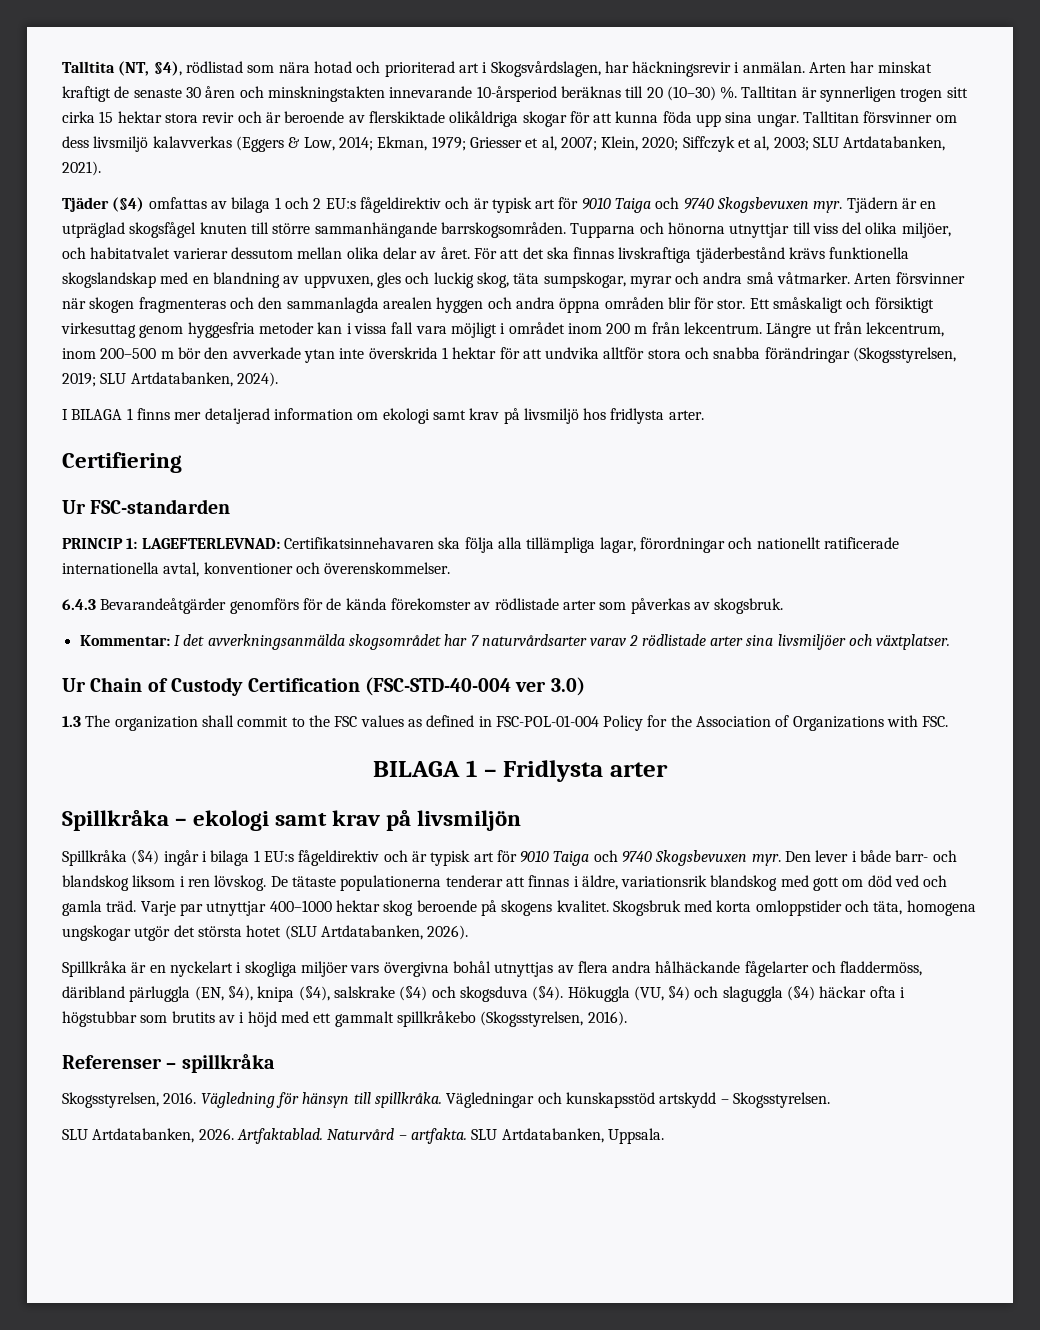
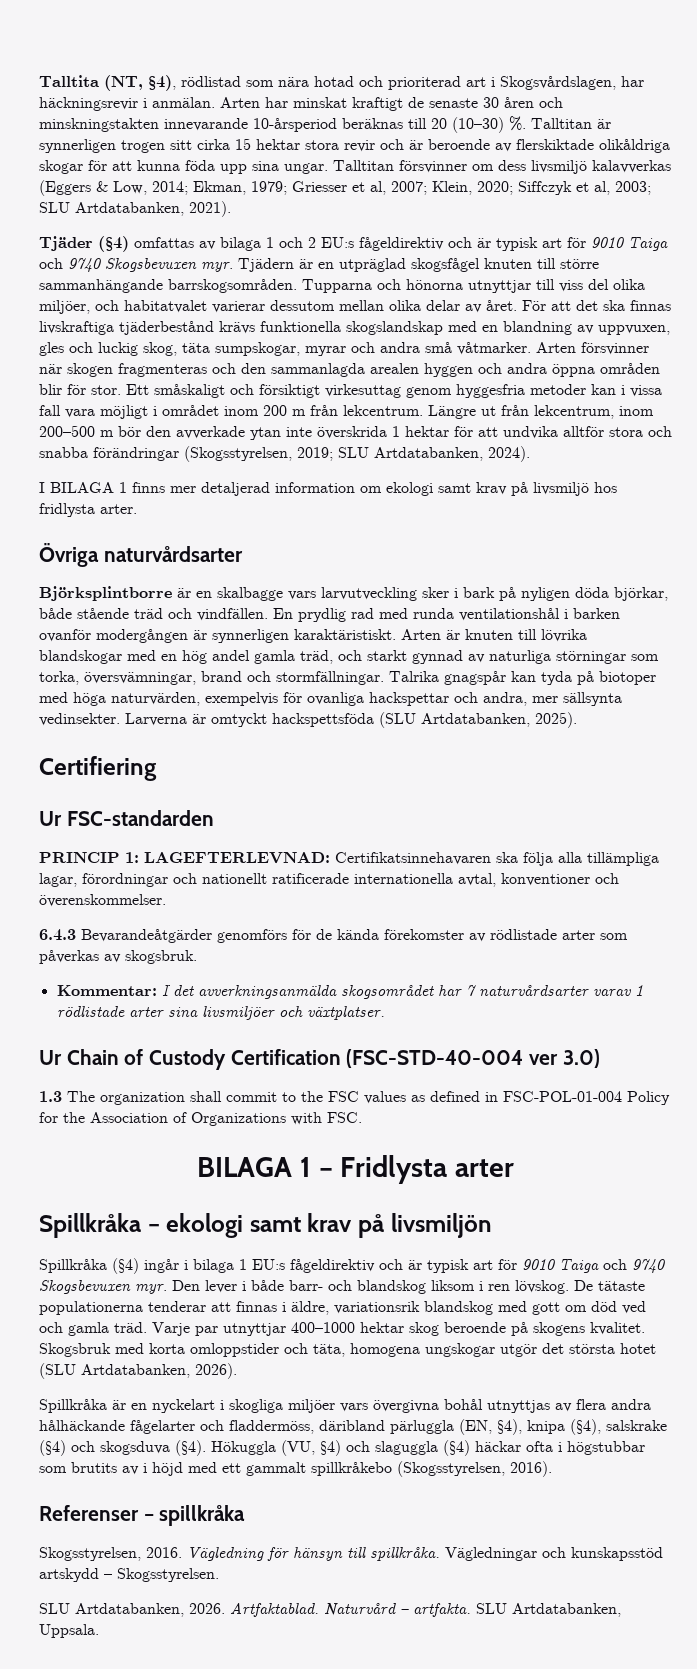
(704, 415) none -> [39,543,243,567] [39,586,668,601] [39,608,620,622] [39,629,587,643] [39,650,659,664] [39,671,656,685] [39,692,622,706] [39,712,577,728] // Övriga naturvårdsarter // Björksplintborre är en skalbagge vars larvutveckling sker i bark på nyligen döda björkar, både stående träd och vindfällen. En prydlig rad med runda ventilationshål i barken ovanför modergången är synnerligen karaktäristiskt. Arten är knuten till lövrika blandskogar med en hög andel gamla träd, och starkt gynnad av naturliga störningar som torka, översvämningar, brand och stormfällningar. Talrika gnagspår kan tyda på biotoper med höga naturvärden, exempelvis för ovanliga hackspettar och andra, mer sällsynta vedinsekter. Larverna är omtyckt hackspettsföda (SLU Artdatabanken, 2025).
[629,635,639,646] 2 -> [634,985,643,996] 1

